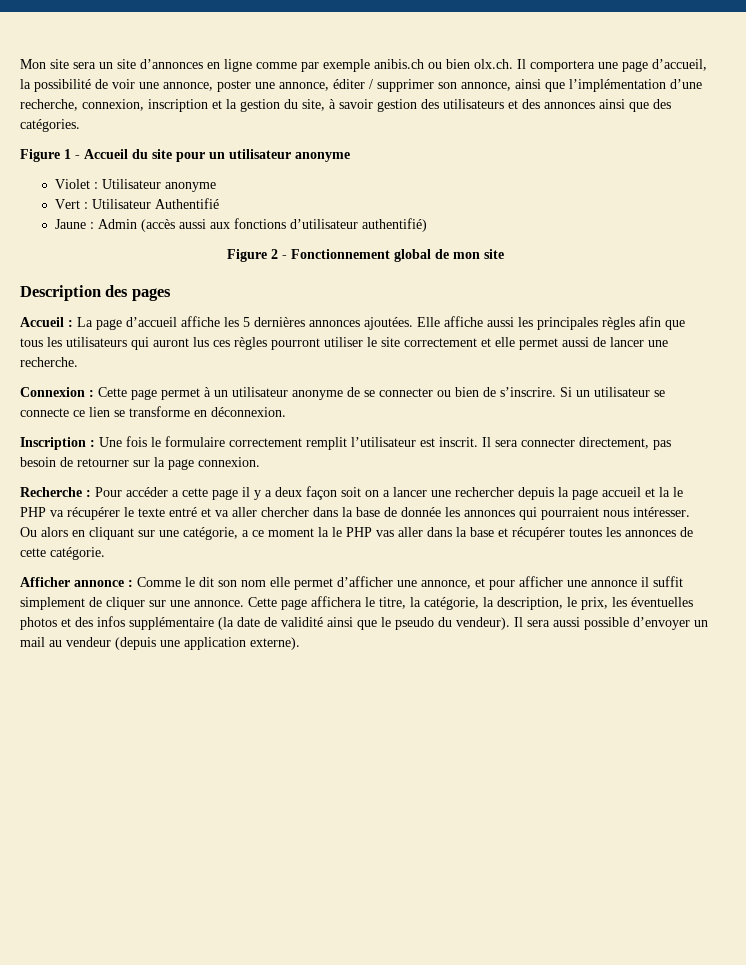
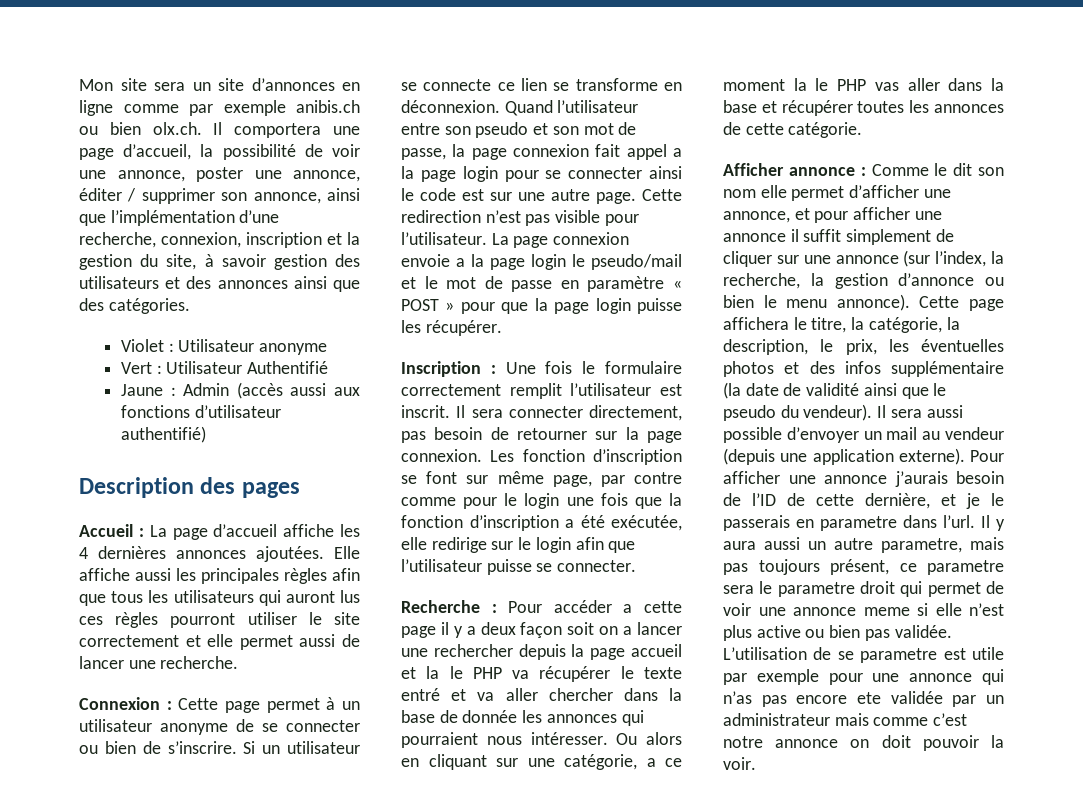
[20,149,350,162] // Figure 1 - Accueil du site pour un utilisateur anonyme -> (190, 306) none
[226,249,504,262] // Figure 2 - Fonctionnement global de mon site -> (206, 434) none
[243,317,250,327] 5 -> [79,547,88,559] 4
(286, 412) none -> [504,100,639,116] [401,122,637,138] [401,144,682,160] [401,166,682,182] [401,188,682,204] [401,210,639,226] [401,232,630,248] [401,254,682,270] [401,276,682,292] [401,298,682,314] [401,320,502,336] Quand l’utilisateur entre son pseudo et son mot de passe, la page connexion fait appel a la page login pour se connecter ainsi le code est sur une autre page. Cette redirection n’est pas visible pour l’utilisateur. La page connexion envoie a la page login le pseudo/mail et le mot de passe en paramètre « POST » pour que la page login puisse les récupérer.
(260, 462) none -> [490,449,682,465] [401,471,682,487] [401,493,682,509] [401,515,682,531] [401,537,636,553] [401,559,637,575] Les fonction d’inscription se font sur même page, par contre comme pour le login une fois que la fonction d’inscription a été exécutée, elle redirige sur le login afin que l’utilisateur puisse se connecter.
[194,600,244,607] annonce. -> [835,250,1004,267] [723,273,1004,289] [723,294,910,311] annonce (sur l’index, la recherche, la gestion d’annonce ou bien le menu annonce).
(300, 643) none -> [970,450,1004,462] [723,471,1004,487] [723,493,1004,509] [723,515,1005,531] [723,537,1004,553] [723,559,1004,575] [723,581,1004,597] [723,603,1004,616] [723,625,952,641] [723,647,1004,663] [723,669,1004,685] [723,691,1004,707] [723,713,968,726] [723,735,1004,751] [723,757,756,770] Pour afficher une annonce j’aurais besoin de l’ID de cette dernière, et je le passerais en parametre dans l’url. Il y aura aussi un autre parametre, mais pas toujours présent, ce parametre sera le parametre droit qui permet de voir une annonce meme si elle n’est plus active ou bien pas validée. L’utilisation de se parametre est utile par exemple pour une annonce qui n’as pas encore ete validée par un administrateur mais comme c’est notre annonce on doit pouvoir la voir.

